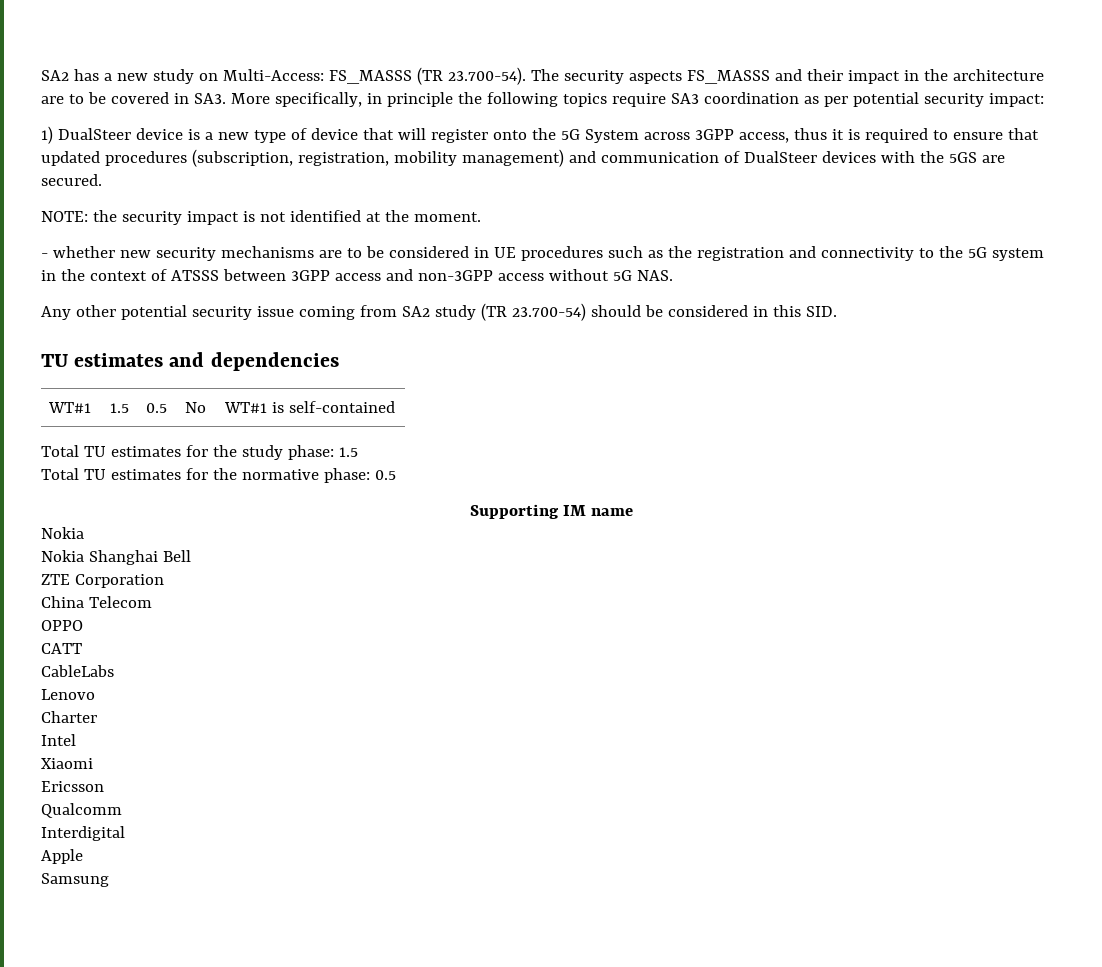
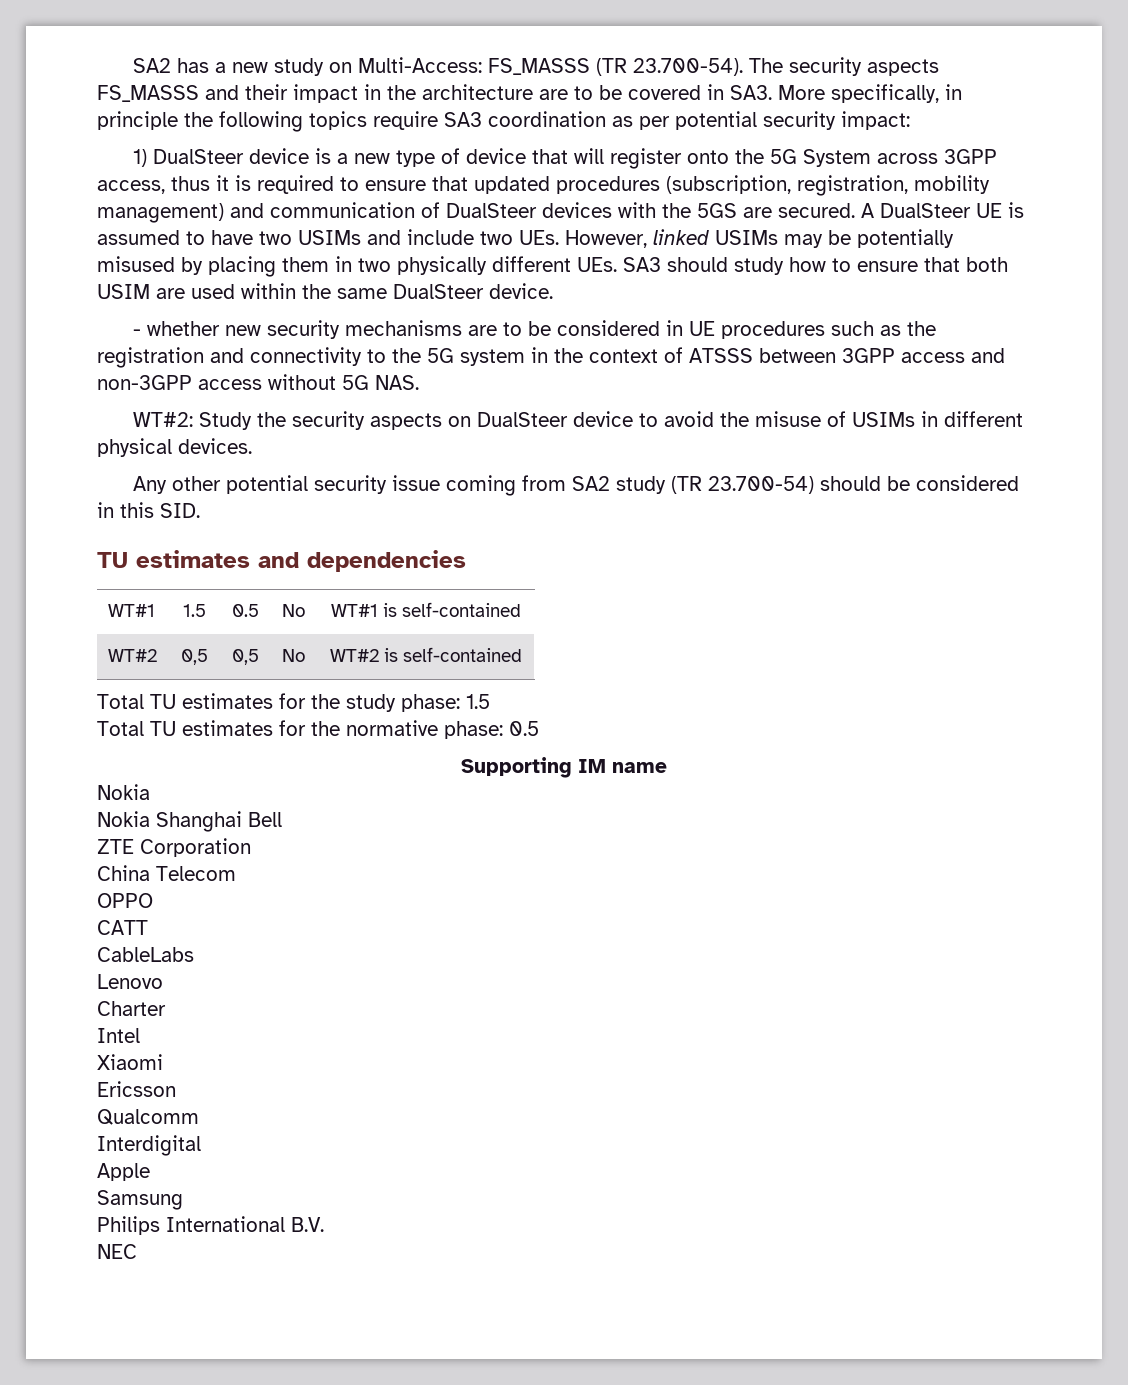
[41,210,481,225] // NOTE: the security impact is not identified at the moment. -> [861,202,1024,218] [97,229,954,248] [97,256,1008,277] [97,283,553,299] A DualSteer UE is assumed to have two USIMs and include two UEs. However, linked USIMs may be potentially misused by placing them in two physically different UEs. SA3 should study how to ensure that both USIM are used within the same DualSteer device.
(673, 275) none -> [133,411,1024,430] [97,438,252,457] // WT#2: Study the security aspects on DualSteer device to avoid the misuse of USIMs in different physical devices.
(395, 407) none -> [108,649,158,662] [181,649,208,665] [231,649,259,665] [282,649,305,662] [329,647,522,662] // WT#2 | 0,5 | 0,5 | No | WT#2 is self-contained
(109, 880) none -> [97,1216,324,1235] [97,1244,137,1259] // Philips International B.V. // NEC

